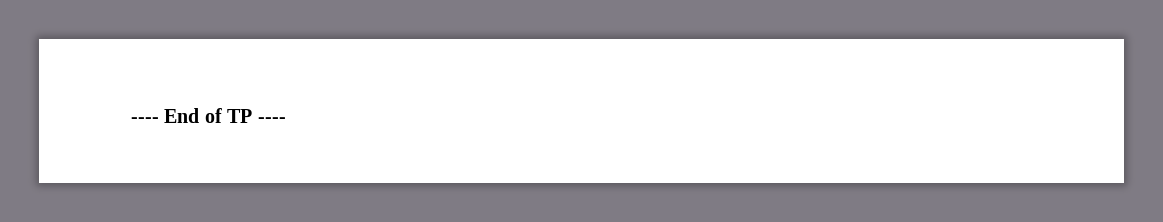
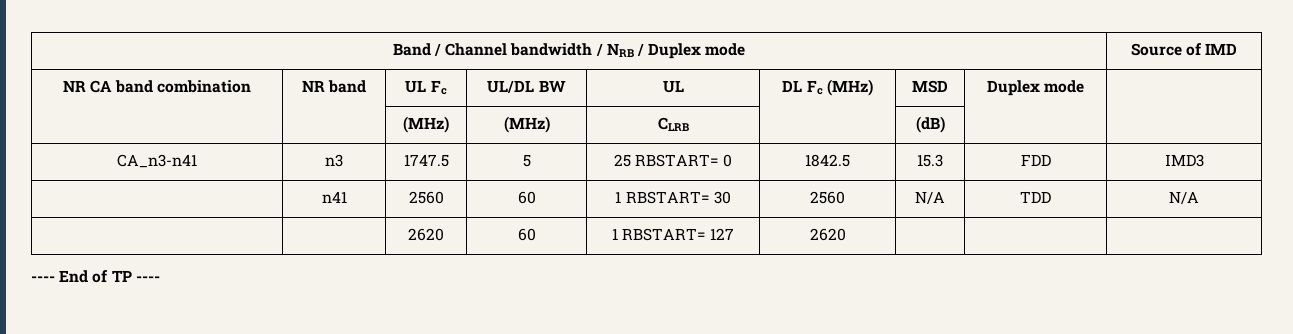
(131, 120) none -> [392,43,746,59] [1130,43,1238,56] [63,80,251,93] [301,80,367,93] [405,80,447,95] [487,80,566,93] [662,80,684,93] [782,79,873,96] [912,80,948,93] [986,80,1085,96] [403,116,449,133] [503,116,550,133] [657,117,689,131] [915,116,945,133] [117,154,197,168] [325,154,343,167] [403,154,449,167] [522,154,531,167] [613,154,733,167] [805,154,850,167] [917,154,943,167] [1020,154,1051,166] [1164,154,1204,167] [321,191,347,203] [408,191,444,204] [517,191,536,204] [615,191,731,204] [810,191,845,204] [915,191,945,204] [1020,191,1051,203] [1169,191,1199,204] [408,228,444,241] [517,228,536,241] [611,228,735,241] [809,228,846,241] Band / Channel bandwidth / NRB / Duplex mode | Source of IMD // NR CA band combination | NR band | UL Fc | UL/DL BW | UL | DL Fc (MHz) | MSD | Duplex mode | // | | (MHz) | (MHz) | CLRB | | (dB) | | // CA_n3-n41 | n3 | 1747.5 | 5 | 25 RBSTART= 0 | 1842.5 | 15.3 | FDD | IMD3 // | n41 | 2560 | 60 | 1 RBSTART= 30 | 2560 | N/A | TDD | N/A // | | 2620 | 60 | 1 RBSTART= 127 | 2620 | | | //

